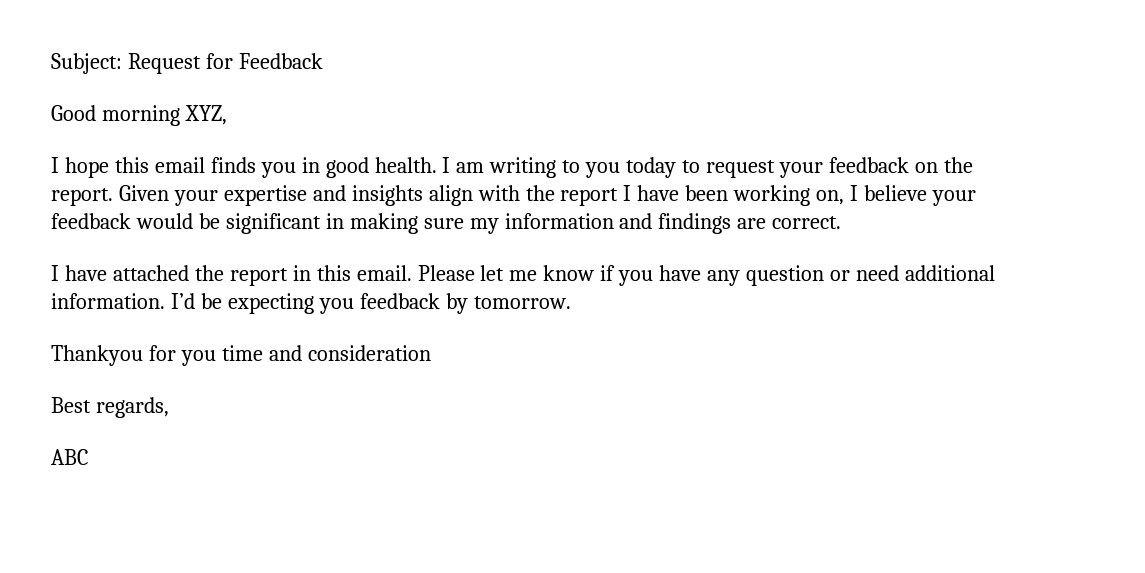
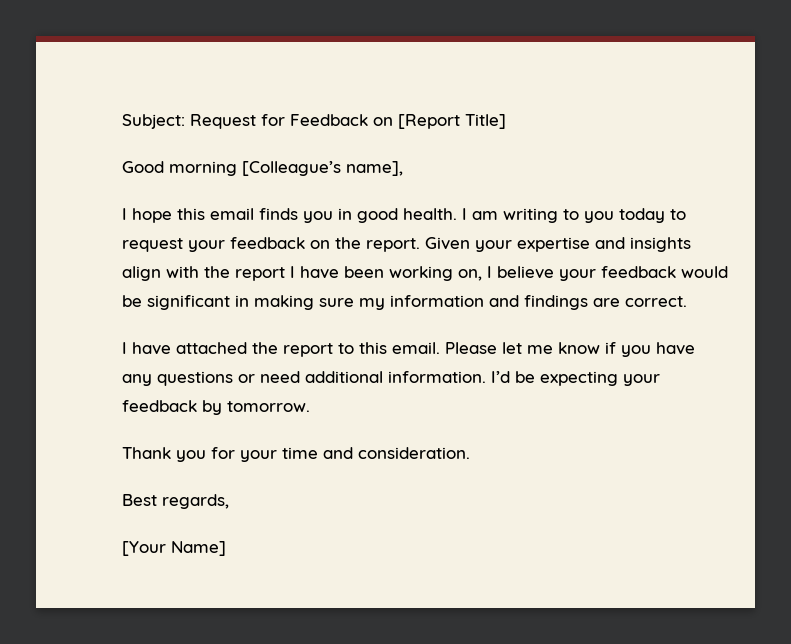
(323, 61) none -> [373,114,506,129] on [Report Title]
[184,105,227,125] XYZ, -> [242,161,403,176] [Colleague’s name],
[292,265,311,281] in -> [338,343,354,354] to
[746,265,825,286] question -> [157,371,233,386] questions
[318,298,354,314] you -> [623,374,660,386] your
[51,345,216,366] Thankyou for you -> [122,447,277,462] Thank you for your
[307,345,431,361] consideration -> [358,447,470,459] consideration.
[51,449,88,465] ABC -> [122,541,226,556] [Your Name]

